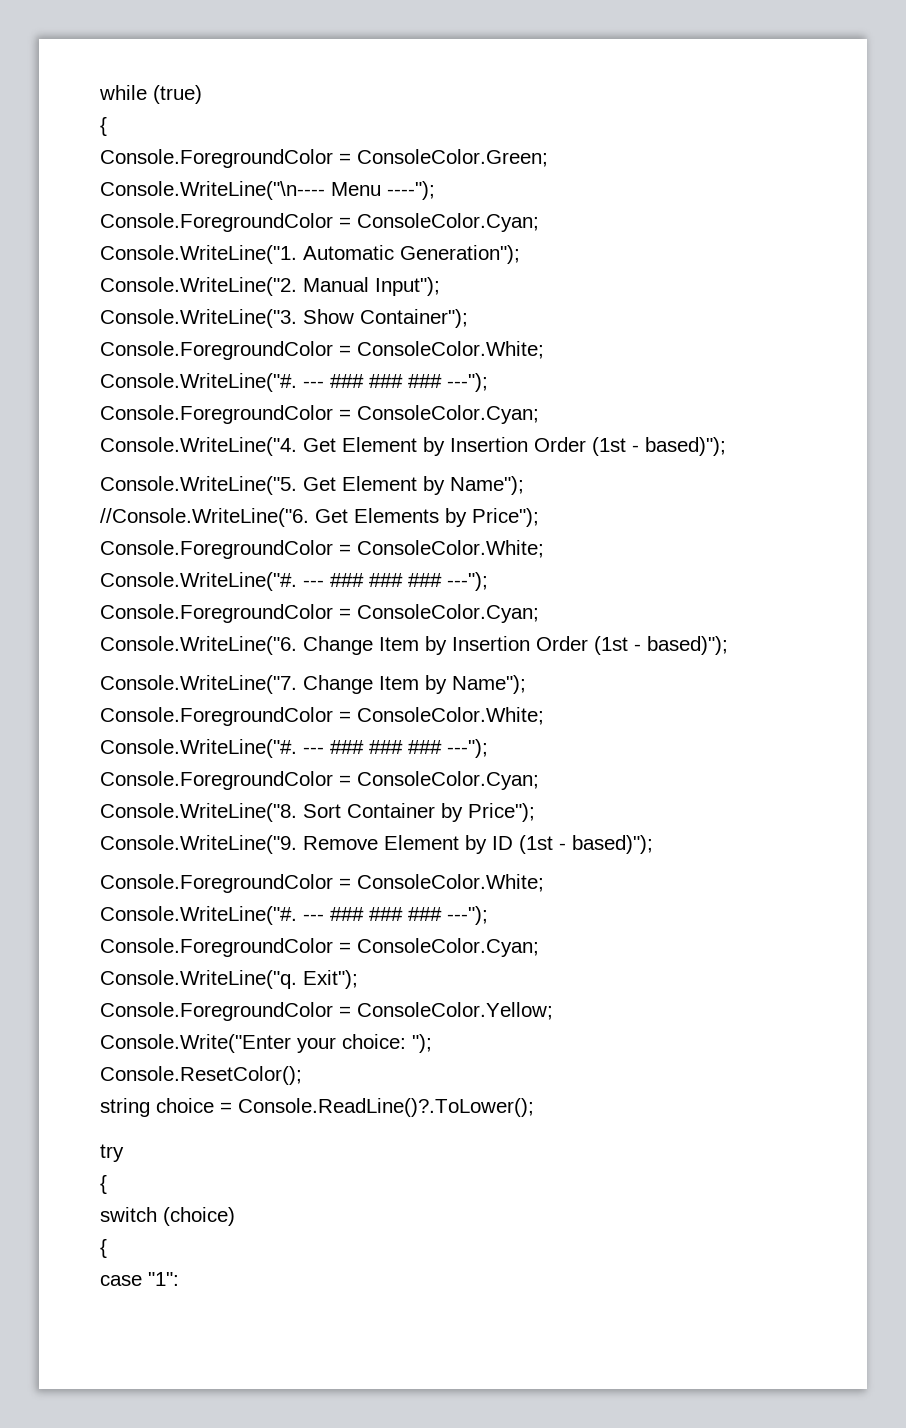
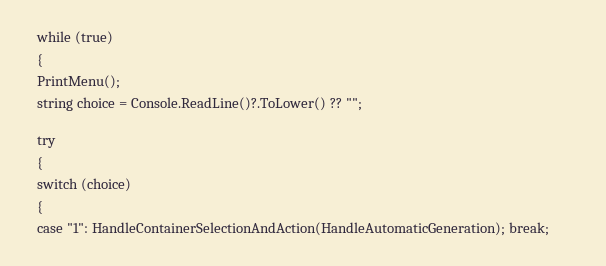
[100,149,548,168] [100,181,435,200] [100,213,539,232] [100,245,520,264] [100,277,440,296] [100,309,468,328] [100,341,544,360] [100,373,488,392] [100,405,539,424] [100,437,726,456] [100,476,524,495] [100,508,539,527] [100,540,544,559] [100,572,488,591] [100,604,539,623] [100,636,728,655] [100,675,526,694] [100,707,544,726] [100,739,488,758] [100,771,539,790] [100,803,535,822] [100,835,653,854] [100,874,544,893] [100,906,488,925] [100,938,539,957] [100,970,358,989] [100,1002,553,1021] [100,1034,432,1053] [100,1066,302,1085] Console.ForegroundColor = ConsoleColor.Green; // Console.WriteLine("\n---- Menu ----"); // Console.ForegroundColor = ConsoleColor.Cyan; // Console.WriteLine("1. Automatic Generation"); // Console.WriteLine("2. Manual Input"); // Console.WriteLine("3. Show Container"); // Console.ForegroundColor = ConsoleColor.White; // Console.WriteLine("#. --- ### ### ### ---"); // Console.ForegroundColor = ConsoleColor.Cyan; // Console.WriteLine("4. Get Element by Insertion Order (1st - based)"); // Console.WriteLine("5. Get Element by Name"); // //Console.WriteLine("6. Get Elements by Price"); // Console.ForegroundColor = ConsoleColor.White; // Console.WriteLine("#. --- ### ### ### ---"); // Console.ForegroundColor = ConsoleColor.Cyan; // Console.WriteLine("6. Change Item by Insertion Order (1st - based)"); // Console.WriteLine("7. Change Item by Name"); // Console.ForegroundColor = ConsoleColor.White; // Console.WriteLine("#. --- ### ### ### ---"); // Console.ForegroundColor = ConsoleColor.Cyan; // Console.WriteLine("8. Sort Container by Price"); // Console.WriteLine("9. Remove Element by ID (1st - based)"); // Console.ForegroundColor = ConsoleColor.White; // Console.WriteLine("#. --- ### ### ### ---"); // Console.ForegroundColor = ConsoleColor.Cyan; // Console.WriteLine("q. Exit"); // Console.ForegroundColor = ConsoleColor.Yellow; // Console.Write("Enter your choice: "); // Console.ResetColor(); -> [37,75,120,89] PrintMenu();
[238,1098,534,1117] Console.ReadLine()?.ToLower(); -> [130,97,362,111] Console.ReadLine()?.ToLower() ?? "";
(179, 1279) none -> [91,222,549,236] HandleContainerSelectionAndAction(HandleAutomaticGeneration); break;

